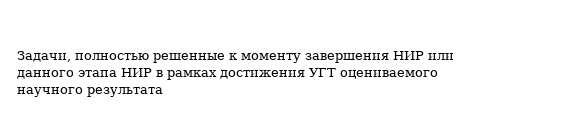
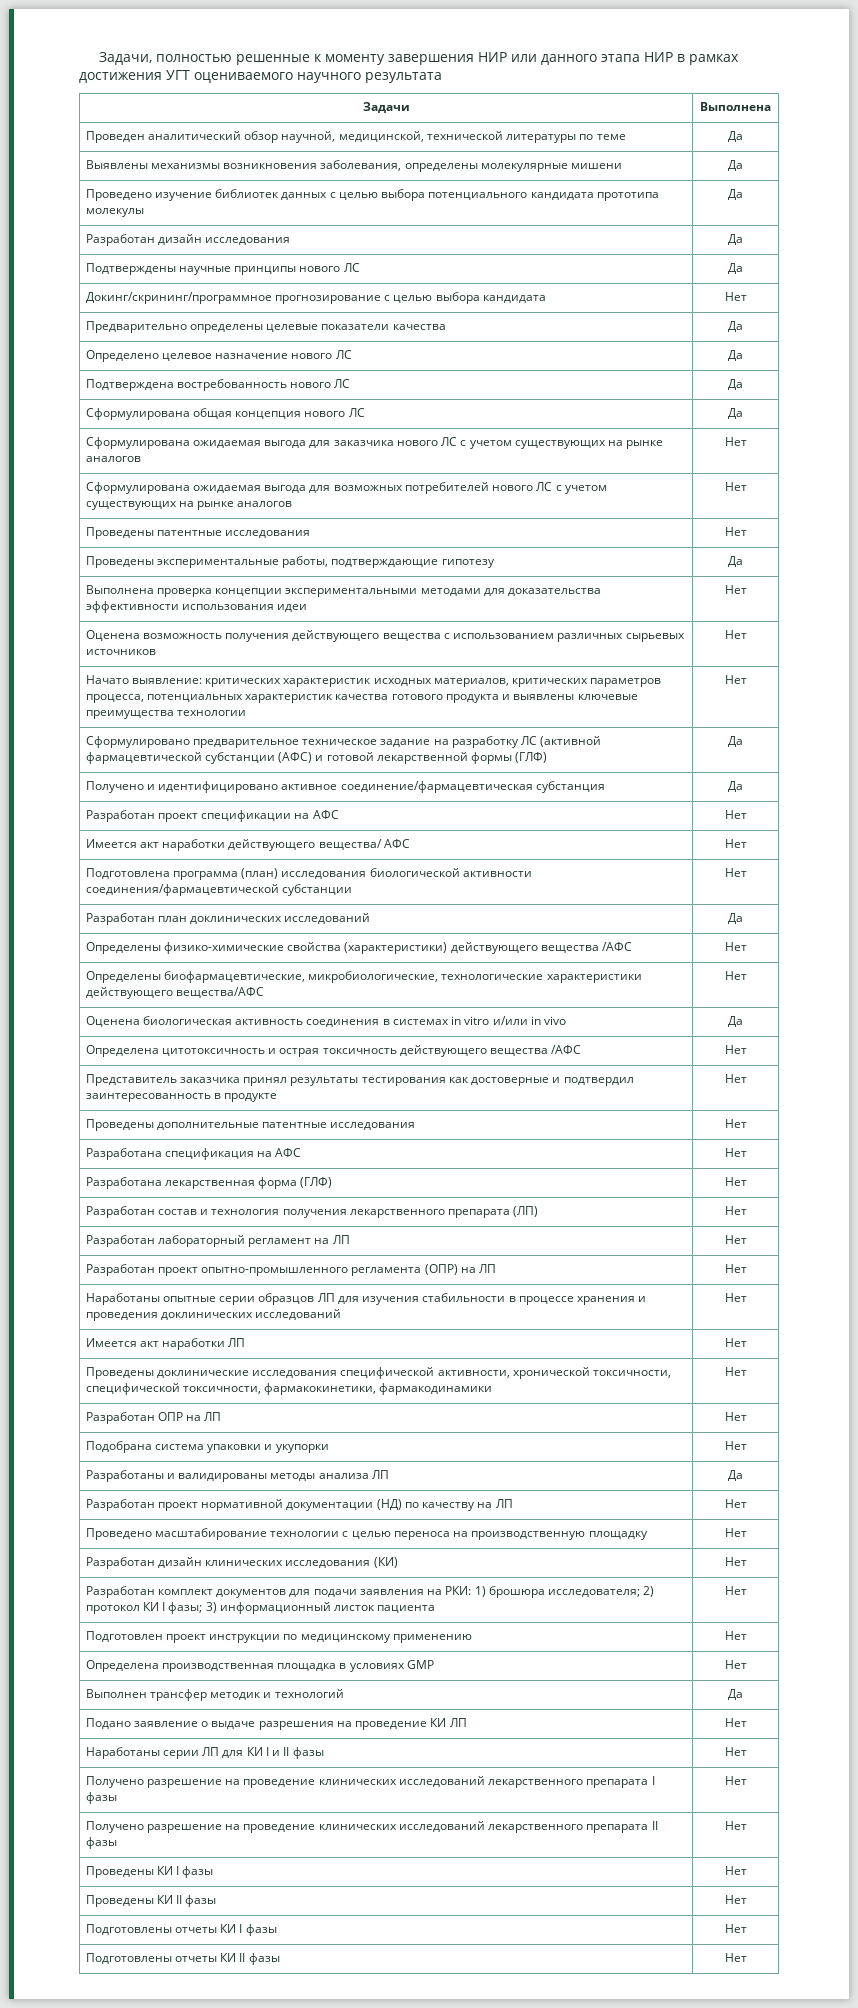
(163, 92) none -> [362,102,410,113] [699,102,771,111] [85,131,626,143] [727,131,743,142] [85,160,623,172] [727,160,743,171] [85,189,659,201] [85,208,144,217] [727,189,743,200] [85,234,291,246] [727,234,743,245] [85,263,360,275] [727,263,743,274] [85,292,546,304] [724,292,747,301] [85,321,446,333] [727,321,743,332] [85,350,352,362] [727,350,743,361] [85,379,351,391] [727,379,743,390] [85,408,365,420] [727,408,743,419] [85,437,664,449] [85,456,141,462] [724,437,747,446] [85,482,607,494] [85,501,293,510] [724,482,747,491] [85,527,311,539] [724,527,747,536] [85,556,495,568] [727,556,743,567] [85,585,602,597] [85,601,308,613] [724,585,747,594] [85,630,685,642] [85,649,156,655] [724,630,747,639] [85,675,662,687] [85,694,638,703] [85,710,246,719] [724,675,747,684] [85,736,602,748] [85,752,548,764] [727,736,743,747] [85,781,605,793] [727,781,743,792] [85,810,339,822] [724,810,747,819] [85,839,410,851] [724,839,747,848] [85,868,532,880] [85,884,352,896] [724,868,747,877] [85,913,371,925] [727,913,743,924] [85,942,633,954] [724,942,747,951] [85,971,642,983] [85,987,264,999] [724,971,747,980] [85,1016,566,1027] [727,1016,743,1027] [85,1045,582,1057] [724,1045,747,1054] [85,1074,634,1086] [85,1093,278,1102] [724,1074,747,1083] [85,1119,416,1131] [724,1119,747,1128] [85,1148,302,1160] [724,1148,747,1157] [85,1177,333,1189] [724,1177,747,1186] [85,1206,539,1218] [724,1206,747,1215] [85,1235,350,1247] [724,1235,747,1244] [85,1264,497,1276] [724,1264,747,1273] [85,1293,647,1305] [85,1309,342,1321] [724,1293,747,1302] [85,1338,246,1350] [724,1338,747,1347] [85,1367,672,1379] [85,1383,493,1395] [724,1367,747,1376] [85,1412,222,1424] [724,1412,747,1421] [85,1441,329,1453] [724,1441,747,1450] [85,1470,389,1482] [727,1470,743,1481] [85,1499,513,1511] [724,1499,747,1508] [85,1528,648,1540] [724,1528,747,1537] [85,1557,398,1569] [724,1557,747,1566] [85,1586,655,1598] [85,1602,436,1614] [724,1586,747,1595] [85,1631,472,1643] [724,1631,747,1640] [85,1660,434,1672] [724,1660,747,1669] [85,1689,344,1701] [727,1689,743,1700] [85,1718,467,1730] [724,1718,747,1727] [85,1747,324,1759] [724,1747,747,1756] [85,1776,655,1788] [85,1792,117,1804] [724,1776,747,1785] [85,1821,658,1833] [85,1837,117,1849] [724,1821,747,1830] [85,1866,214,1878] [724,1866,747,1875] [85,1895,217,1907] [724,1895,747,1904] [85,1924,277,1936] [724,1924,747,1933] [85,1953,280,1965] [724,1953,747,1962] // Задачи | Выполнена // Проведен аналитический обзор научной, медицинской, технической литературы по теме | Да // Выявлены механизмы возникновения заболевания, определены молекулярные мишени | Да // Проведено изучение библиотек данных с целью выбора потенциального кандидата прототипа молекулы | Да // Разработан дизайн исследования | Да // Подтверждены научные принципы нового ЛС | Да // Докинг/скрининг/программное прогнозирование с целью выбора кандидата | Нет // Предварительно определены целевые показатели качества | Да // Определено целевое назначение нового ЛС | Да // Подтверждена востребованность нового ЛС | Да // Сформулирована общая концепция нового ЛС | Да // Сформулирована ожидаемая выгода для заказчика нового ЛС с учетом существующих на рынке аналогов | Нет // Сформулирована ожидаемая выгода для возможных потребителей нового ЛС с учетом существующих на рынке аналогов | Нет // Проведены патентные исследования | Нет // Проведены экспериментальные работы, подтверждающие гипотезу | Да // Выполнена проверка концепции экспериментальными методами для доказательства эффективности использования идеи | Нет // Оценена возможность получения действующего вещества с использованием различных сырьевых источников | Нет // Начато выявление: критических характеристик исходных материалов, критических параметров процесса, потенциальных характеристик качества готового продукта и выявлены ключевые преимущества технологии | Нет // Сформулировано предварительное техническое задание на разработку ЛС (активной фармацевтической субстанции (АФС) и готовой лекарственной формы (ГЛФ) | Да // Получено и идентифицировано активное соединение/фармацевтическая субстанция | Да // Разработан проект спецификации на АФС | Нет // Имеется акт наработки действующего вещества/ АФС | Нет // Подготовлена программа (план) исследования биологической активности соединения/фармацевтической субстанции | Нет // Разработан план доклинических исследований | Да // Определены физико-химические свойства (характеристики) действующего вещества /АФС | Нет // Определены биофармацевтические, микробиологические, технологические характеристики действующего вещества/АФС | Нет // Оценена биологическая активность соединения в системах in vitro и/или in vivo | Да // Определена цитотоксичность и острая токсичность действующего вещества /АФС | Нет // Представитель заказчика принял результаты тестирования как достоверные и подтвердил заинтересованность в продукте | Нет // Проведены дополнительные патентные исследования | Нет // Разработана спецификация на АФС | Нет // Разработана лекарственная форма (ГЛФ) | Нет // Разработан состав и технология получения лекарственного препарата (ЛП) | Нет // Разработан лабораторный регламент на ЛП | Нет // Разработан проект опытно-промышленного регламента (ОПР) на ЛП | Нет // Наработаны опытные серии образцов ЛП для изучения стабильности в процессе хранения и проведения доклинических исследований | Нет // Имеется акт наработки ЛП | Нет // Проведены доклинические исследования специфической активности, хронической токсичности, специфической токсичности, фармакокинетики, фармакодинамики | Нет // Разработан ОПР на ЛП | Нет // Подобрана система упаковки и укупорки | Нет // Разработаны и валидированы методы анализа ЛП | Да // Разработан проект нормативной документации (НД) по качеству на ЛП | Нет // Проведено масштабирование технологии с целью переноса на производственную площадку | Нет // Разработан дизайн клинических исследования (КИ) | Нет // Разработан комплект документов для подачи заявления на РКИ: 1) брошюра исследователя; 2) протокол КИ I фазы; 3) информационный листок пациента | Нет // Подготовлен проект инструкции по медицинскому применению | Нет // Определена производственная площадка в условиях GMP | Нет // Выполнен трансфер методик и технологий | Да // Подано заявление о выдаче разрешения на проведение КИ ЛП | Нет // Наработаны серии ЛП для КИ I и II фазы | Нет // Получено разрешение на проведение клинических исследований лекарственного препарата I фазы | Нет // Получено разрешение на проведение клинических исследований лекарственного препарата II фазы | Нет // Проведены КИ I фазы | Нет // Проведены КИ II фазы | Нет // Подготовлены отчеты КИ I фазы | Нет // Подготовлены отчеты КИ II фазы | Нет

